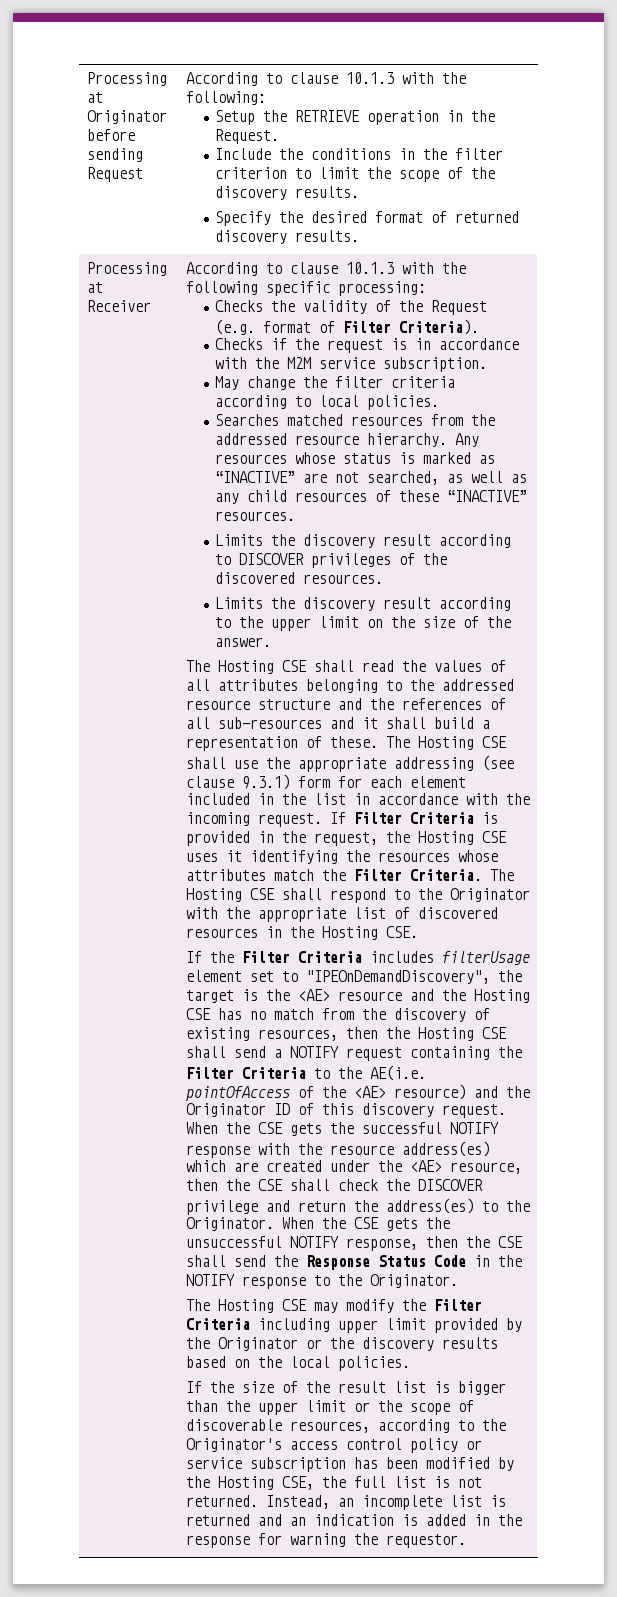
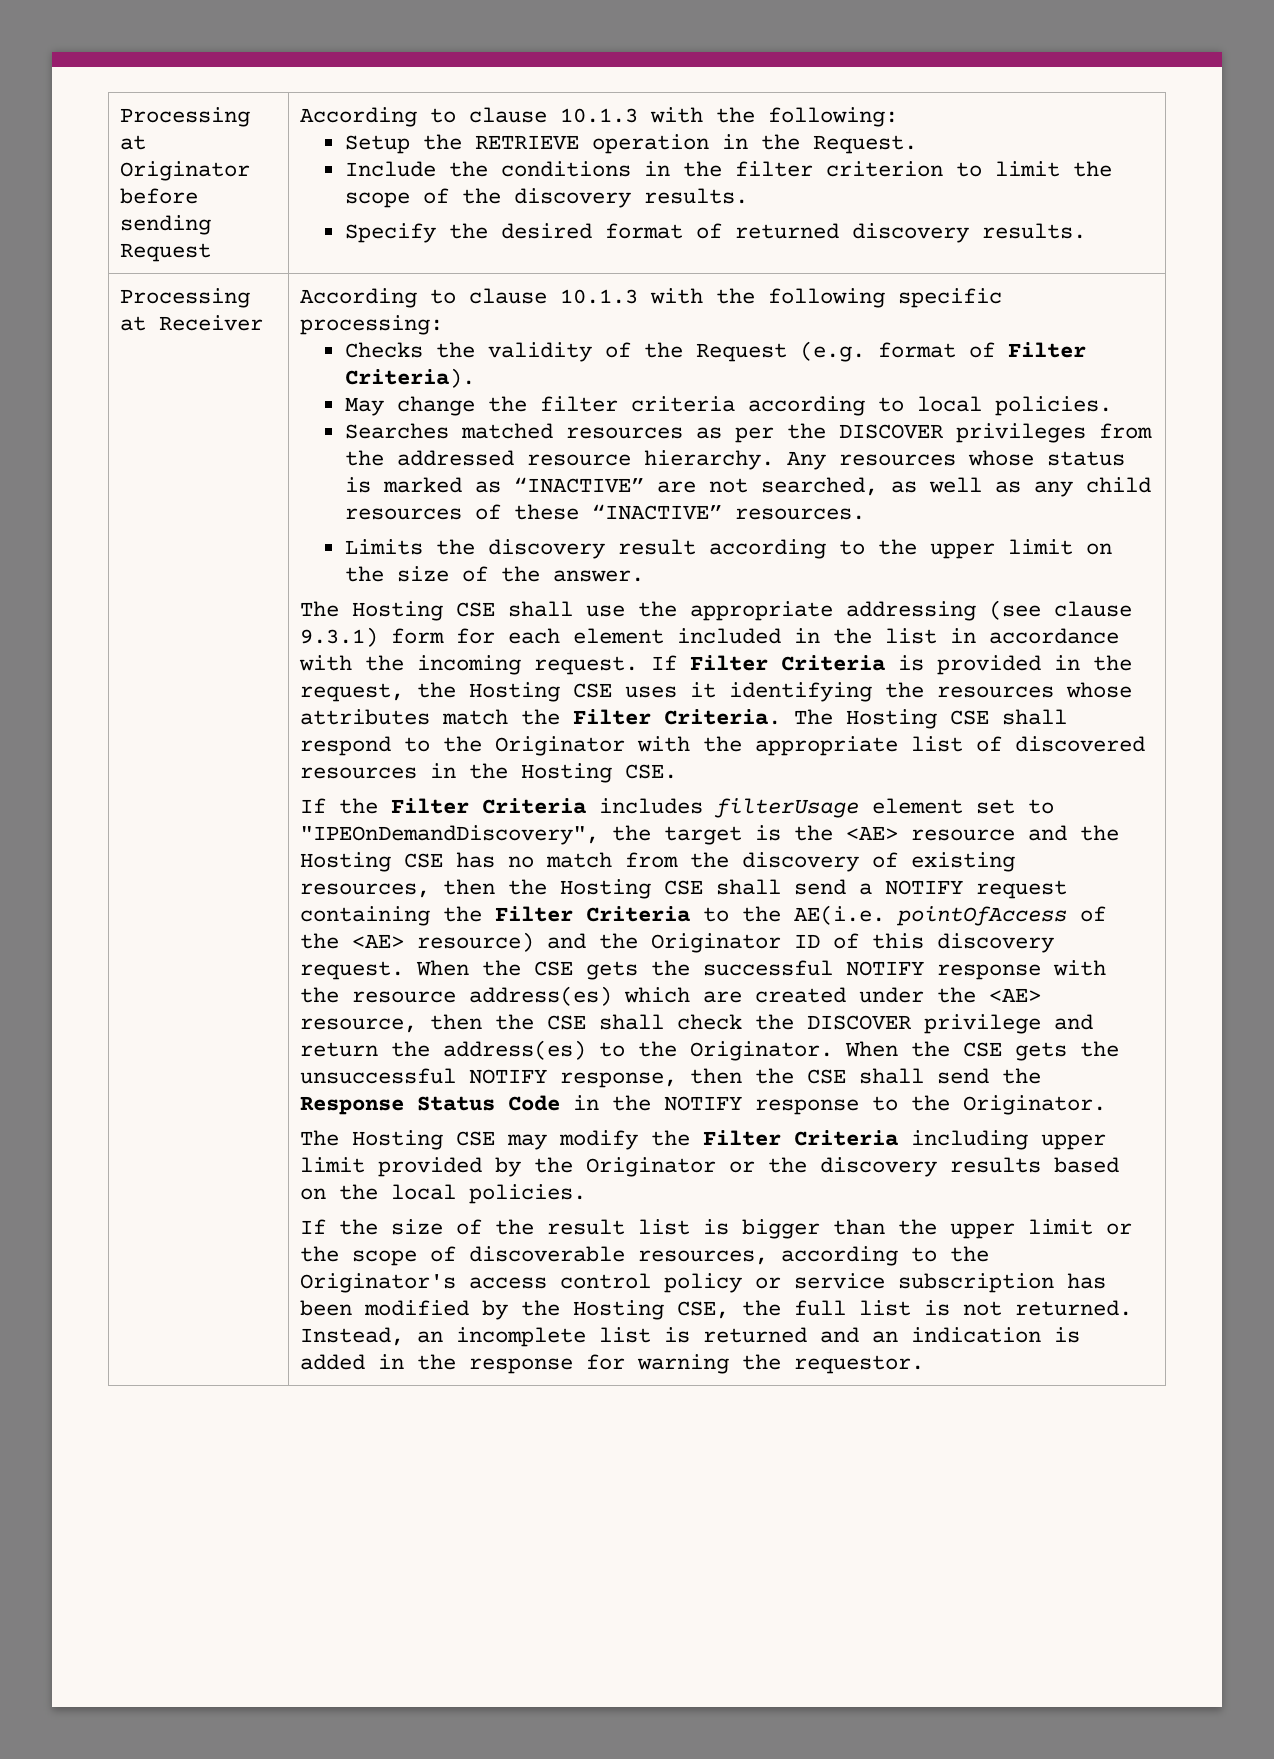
[215,338,520,353] [215,357,488,372] // Checks if the request is in accordance with the M2M service subscription. -> (476, 378) none
(424, 421) none -> [696,423,1087,443] as per the DISCOVER privileges
[215,534,512,548] [215,553,448,568] [215,572,384,584] // Limits the discovery result according to DISCOVER privileges of the discovered resources. -> (866, 514) none
[361,660,506,672] [185,679,514,693] [185,698,506,710] [185,717,490,729] [185,736,507,751] [185,757,226,769] read the values of all attributes belonging to the addressed resource structure and the references of all sub-resources and it shall build a representation of these. The Hosting CSE shall -> (573, 609) none

